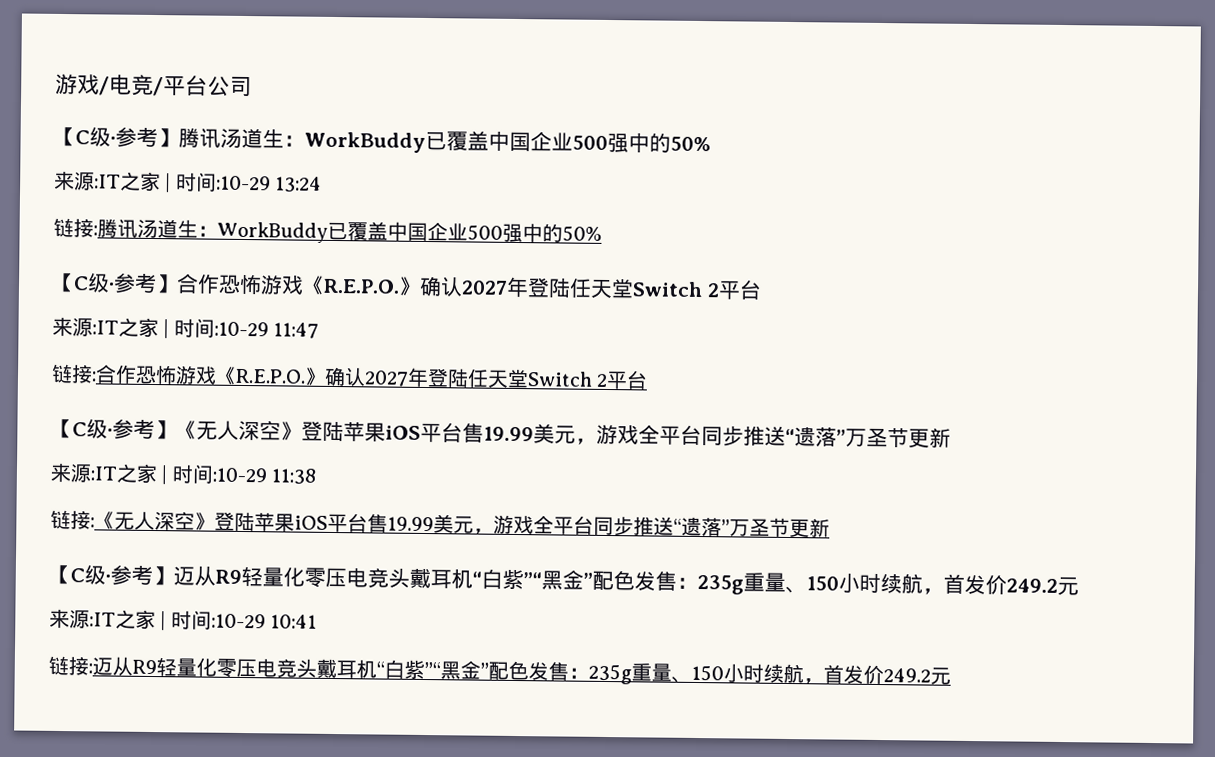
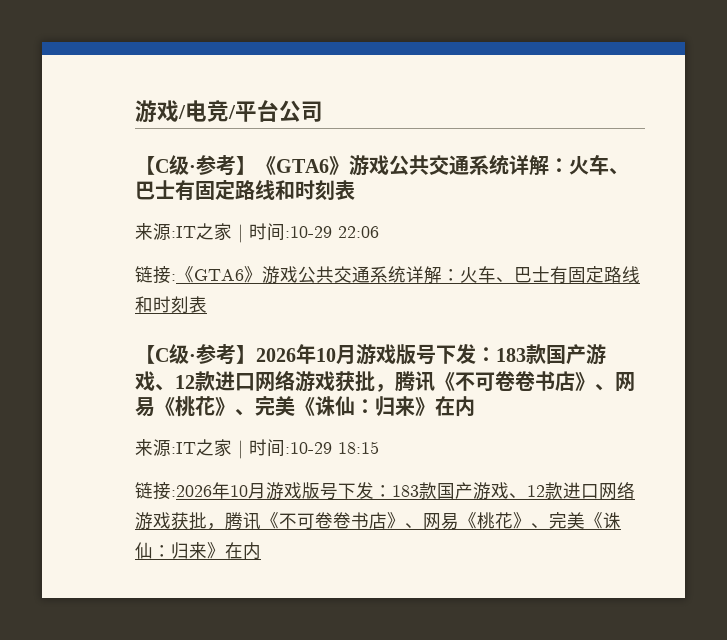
[178,127,711,154] [54,170,323,193] [53,217,602,243] [52,272,762,300] [52,316,320,339] [51,363,649,390] [51,418,951,449] [50,462,317,485] [50,509,830,538] [49,564,1079,596] [49,608,318,631] [48,655,951,685] 腾讯汤道生：WorkBuddy已覆盖中国企业500强中的50% // 来源:IT之家 | 时间:10-29 13:24 // 链接:腾讯汤道生：WorkBuddy已覆盖中国企业500强中的50% // 【C级·参考】合作恐怖游戏《R.E.P.O.》确认2027年登陆任天堂Switch 2平台 // 来源:IT之家 | 时间:10-29 11:47 // 链接:合作恐怖游戏《R.E.P.O.》确认2027年登陆任天堂Switch 2平台 // 【C级·参考】《无人深空》登陆苹果iOS平台售19.99美元，游戏全平台同步推送“遗落”万圣节更新 // 来源:IT之家 | 时间:10-29 11:38 // 链接:《无人深空》登陆苹果iOS平台售19.99美元，游戏全平台同步推送“遗落”万圣节更新 // 【C级·参考】迈从R9轻量化零压电竞头戴耳机“白紫”“黑金”配色发售：235g重量、150小时续航，首发价249.2元 // 来源:IT之家 | 时间:10-29 10:41 // 链接:迈从R9轻量化零压电竞头戴耳机“白紫”“黑金”配色发售：235g重量、150小时续航，首发价249.2元 -> [256,154,629,176] [135,180,355,200] [135,223,379,243] [135,266,640,284] [135,296,207,314] [135,344,606,365] [135,370,635,392] [135,396,475,417] [135,439,379,459] [135,482,635,500] [135,512,621,530] [135,542,261,560] 《GTA6》游戏公共交通系统详解：火车、巴士有固定路线和时刻表 // 来源:IT之家 | 时间:10-29 22:06 // 链接:《GTA6》游戏公共交通系统详解：火车、巴士有固定路线和时刻表 // 【C级·参考】2026年10月游戏版号下发：183款国产游戏、12款进口网络游戏获批，腾讯《不可卷卷书店》、网易《桃花》、完美《诛仙：归来》在内 // 来源:IT之家 | 时间:10-29 18:15 // 链接:2026年10月游戏版号下发：183款国产游戏、12款进口网络游戏获批，腾讯《不可卷卷书店》、网易《桃花》、完美《诛仙：归来》在内

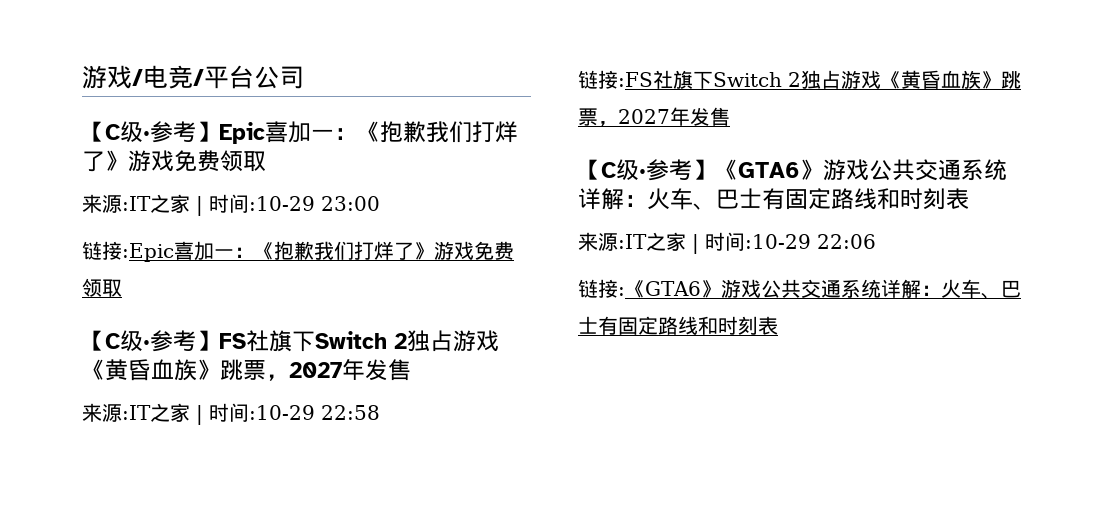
(323, 111) none -> [82,121,518,144] [82,150,266,172] [82,194,380,216] [82,241,514,262] [82,278,122,297] [82,330,499,352] [82,359,411,381] [82,403,380,425] [578,70,1021,89] [578,107,730,127] // 【C级·参考】Epic喜加一：《抱歉我们打烊了》游戏免费领取 // 来源:IT之家 | 时间:10-29 23:00 // 链接:Epic喜加一：《抱歉我们打烊了》游戏免费领取 // 【C级·参考】FS社旗下Switch 2独占游戏《黄昏血族》跳票，2027年发售 // 来源:IT之家 | 时间:10-29 22:58 // 链接:FS社旗下Switch 2独占游戏《黄昏血族》跳票，2027年发售
[135,344,606,365] [135,370,635,392] [135,396,475,417] [135,439,379,459] [135,482,635,500] [135,512,621,530] [135,542,261,560] // 【C级·参考】2026年10月游戏版号下发：183款国产游戏、12款进口网络游戏获批，腾讯《不可卷卷书店》、网易《桃花》、完美《诛仙：归来》在内 // 来源:IT之家 | 时间:10-29 18:15 // 链接:2026年10月游戏版号下发：183款国产游戏、12款进口网络游戏获批，腾讯《不可卷卷书店》、网易《桃花》、完美《诛仙：归来》在内 -> (778, 325) none

